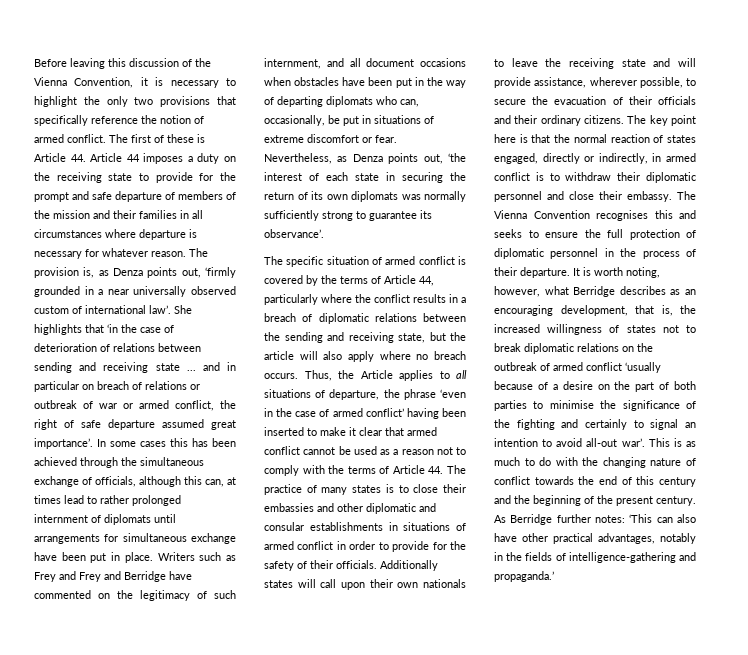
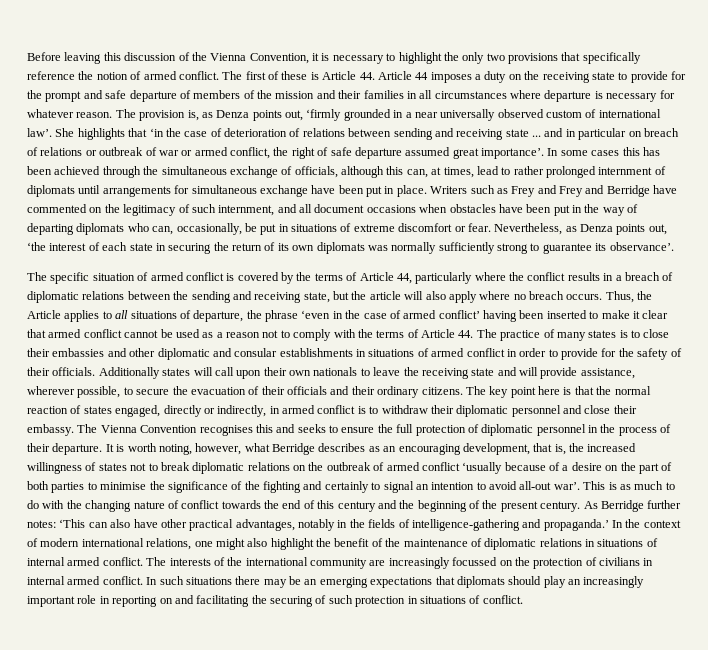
[34,495,61,504] times -> [443,167,474,178] times,
(554, 576) none -> [612,519,681,528] [27,538,658,550] [27,557,654,569] [27,576,645,588] [27,595,523,607] In the context of modern international relations, one might also highlight the benefit of the maintenance of diplomatic relations in situations of internal armed conflict. The interests of the international community are increasingly focussed on the protection of civilians in internal armed conflict. In such situations there may be an emerging expectations that diplomats should play an increasingly important role in reporting on and facilitating the securing of such protection in situations of conflict.

